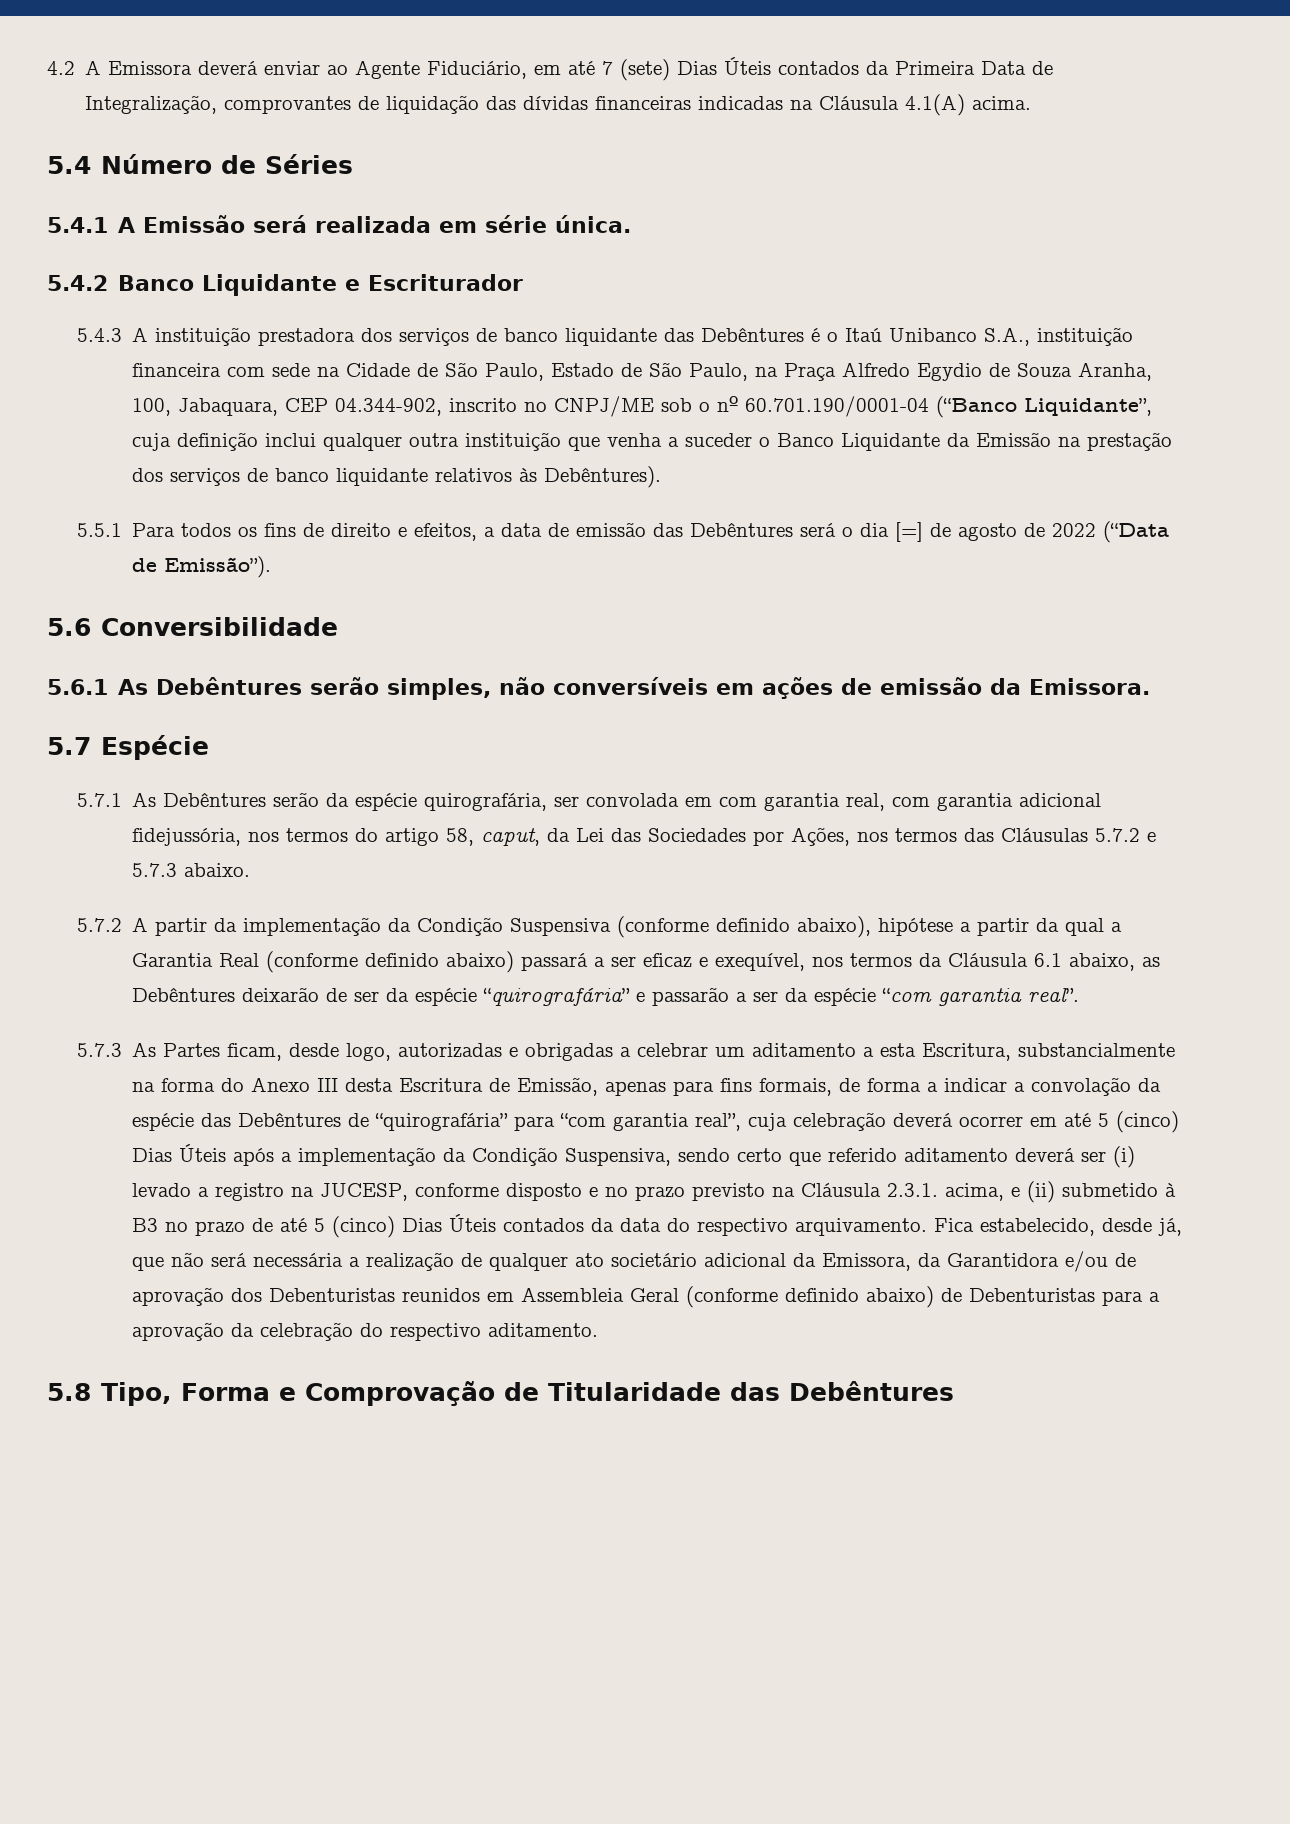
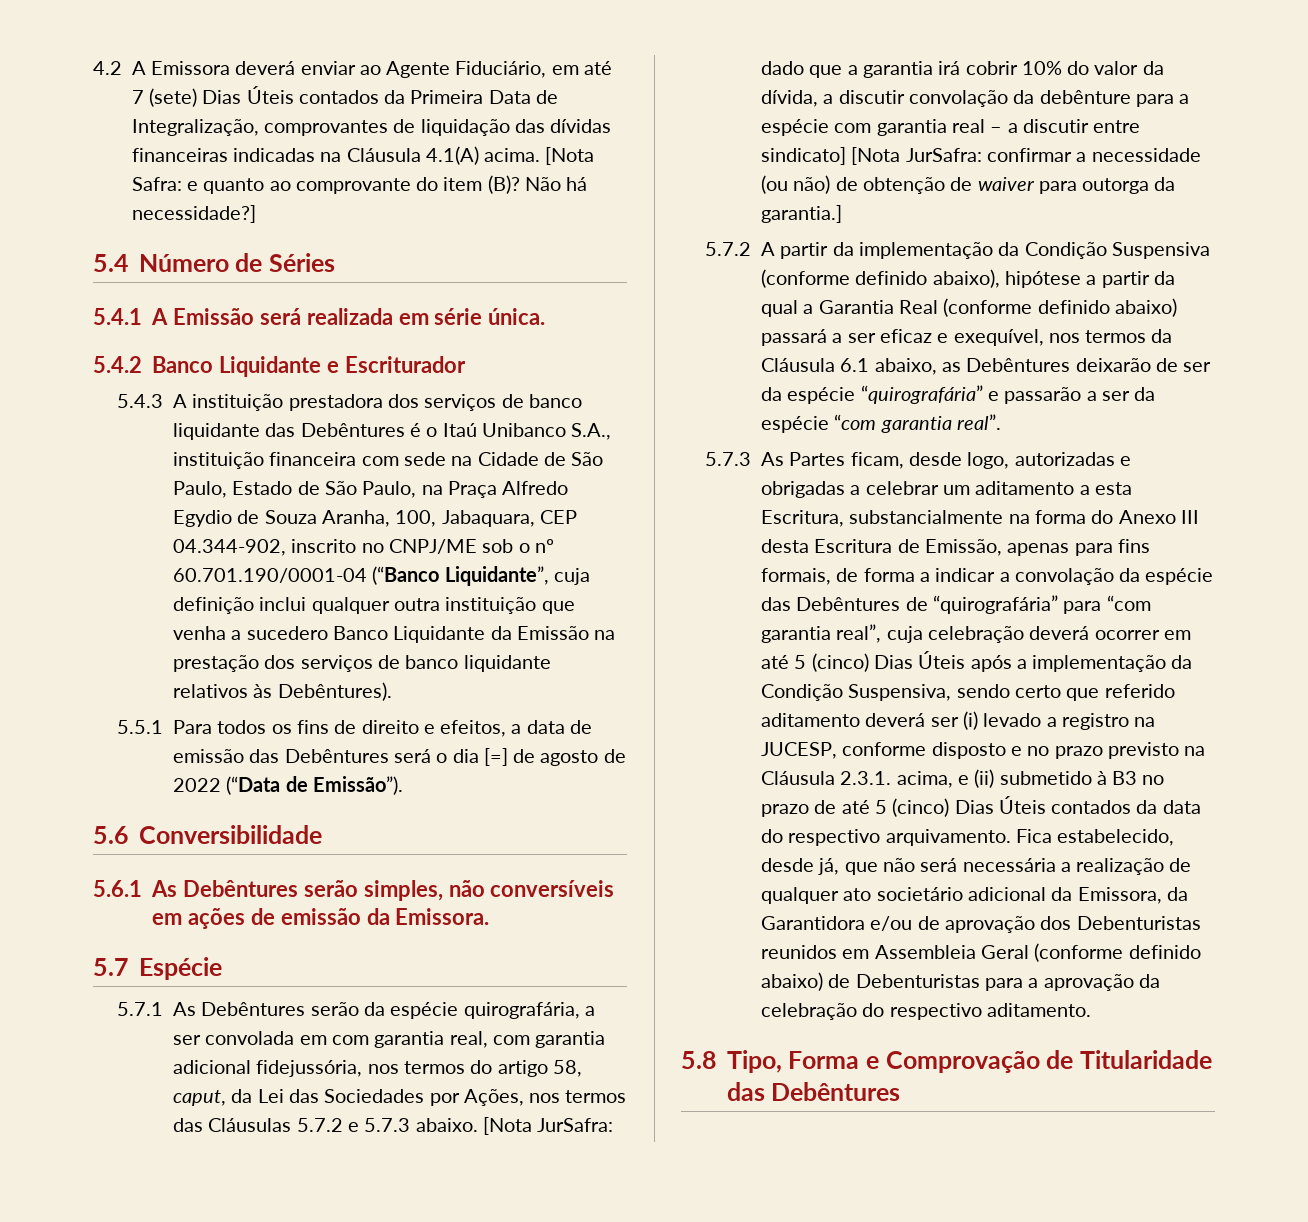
(1032, 103) none -> [545,147,595,165] [131,175,588,194] [131,205,256,223] [Nota Safra: e quanto ao comprovante do item (B)? Não há necessidade?]
[684,433,770,447] suceder o -> [246,626,328,640] sucedero
(547, 802) none -> [584,1006,595,1016] a
(250, 870) none -> [482,1117,614,1135] [761,61,1164,78] [761,90,1190,107] [761,119,1141,136] [761,147,1201,165] [761,175,1176,194] [761,205,843,223] [Nota JurSafra: dado que a garantia irá cobrir 10% do valor da dívida, a discutir convolação da debênture para a espécie com garantia real – a discutir entre sindicato] [Nota JurSafra: confirmar a necessidade (ou não) de obtenção de waiver para outorga da garantia.]

